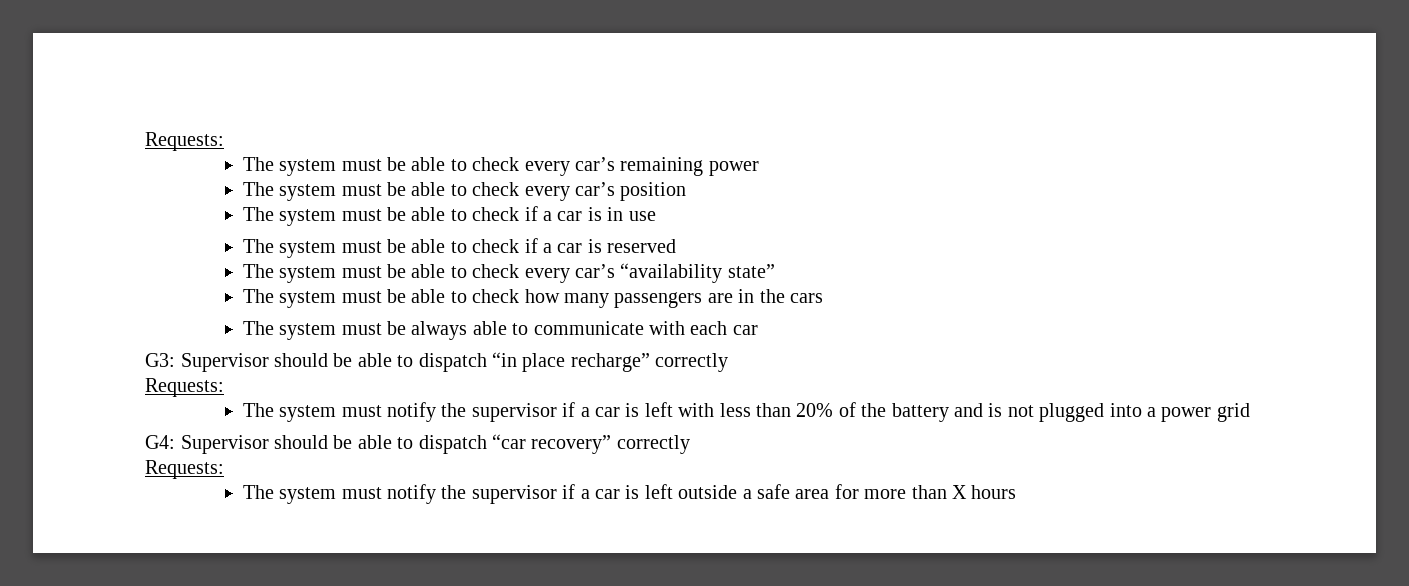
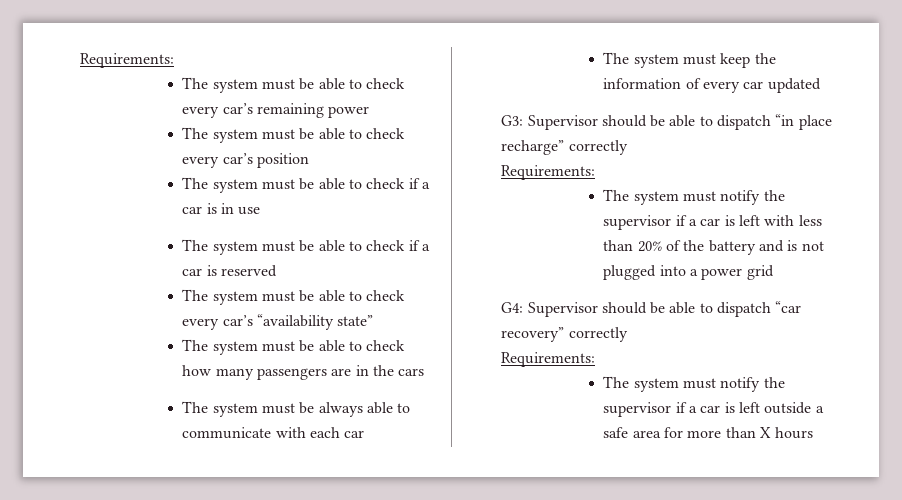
[145,132,225,151] Requests: -> [80,53,175,68] Requirements:
(758, 330) none -> [603,52,776,68] [603,78,821,93] // The system must keep the information of every car updated
[145,378,225,397] Requests: -> [501,165,596,180] Requirements:
[145,460,225,479] Requests: -> [501,352,596,367] Requirements:

